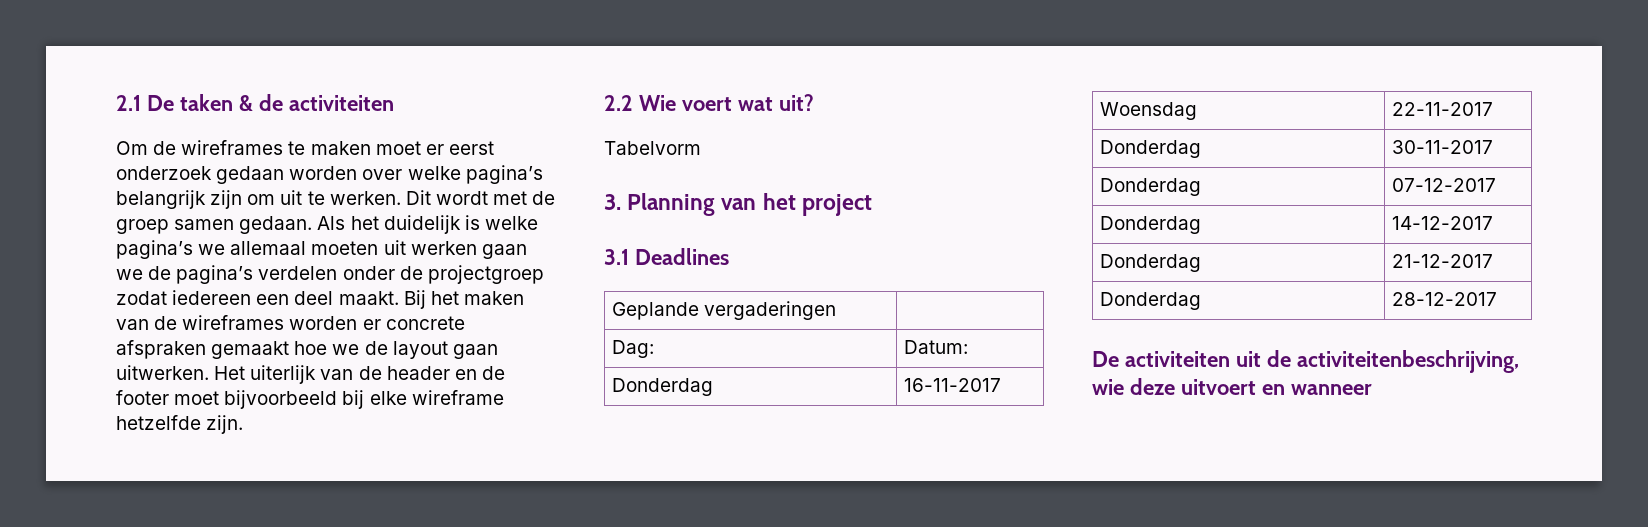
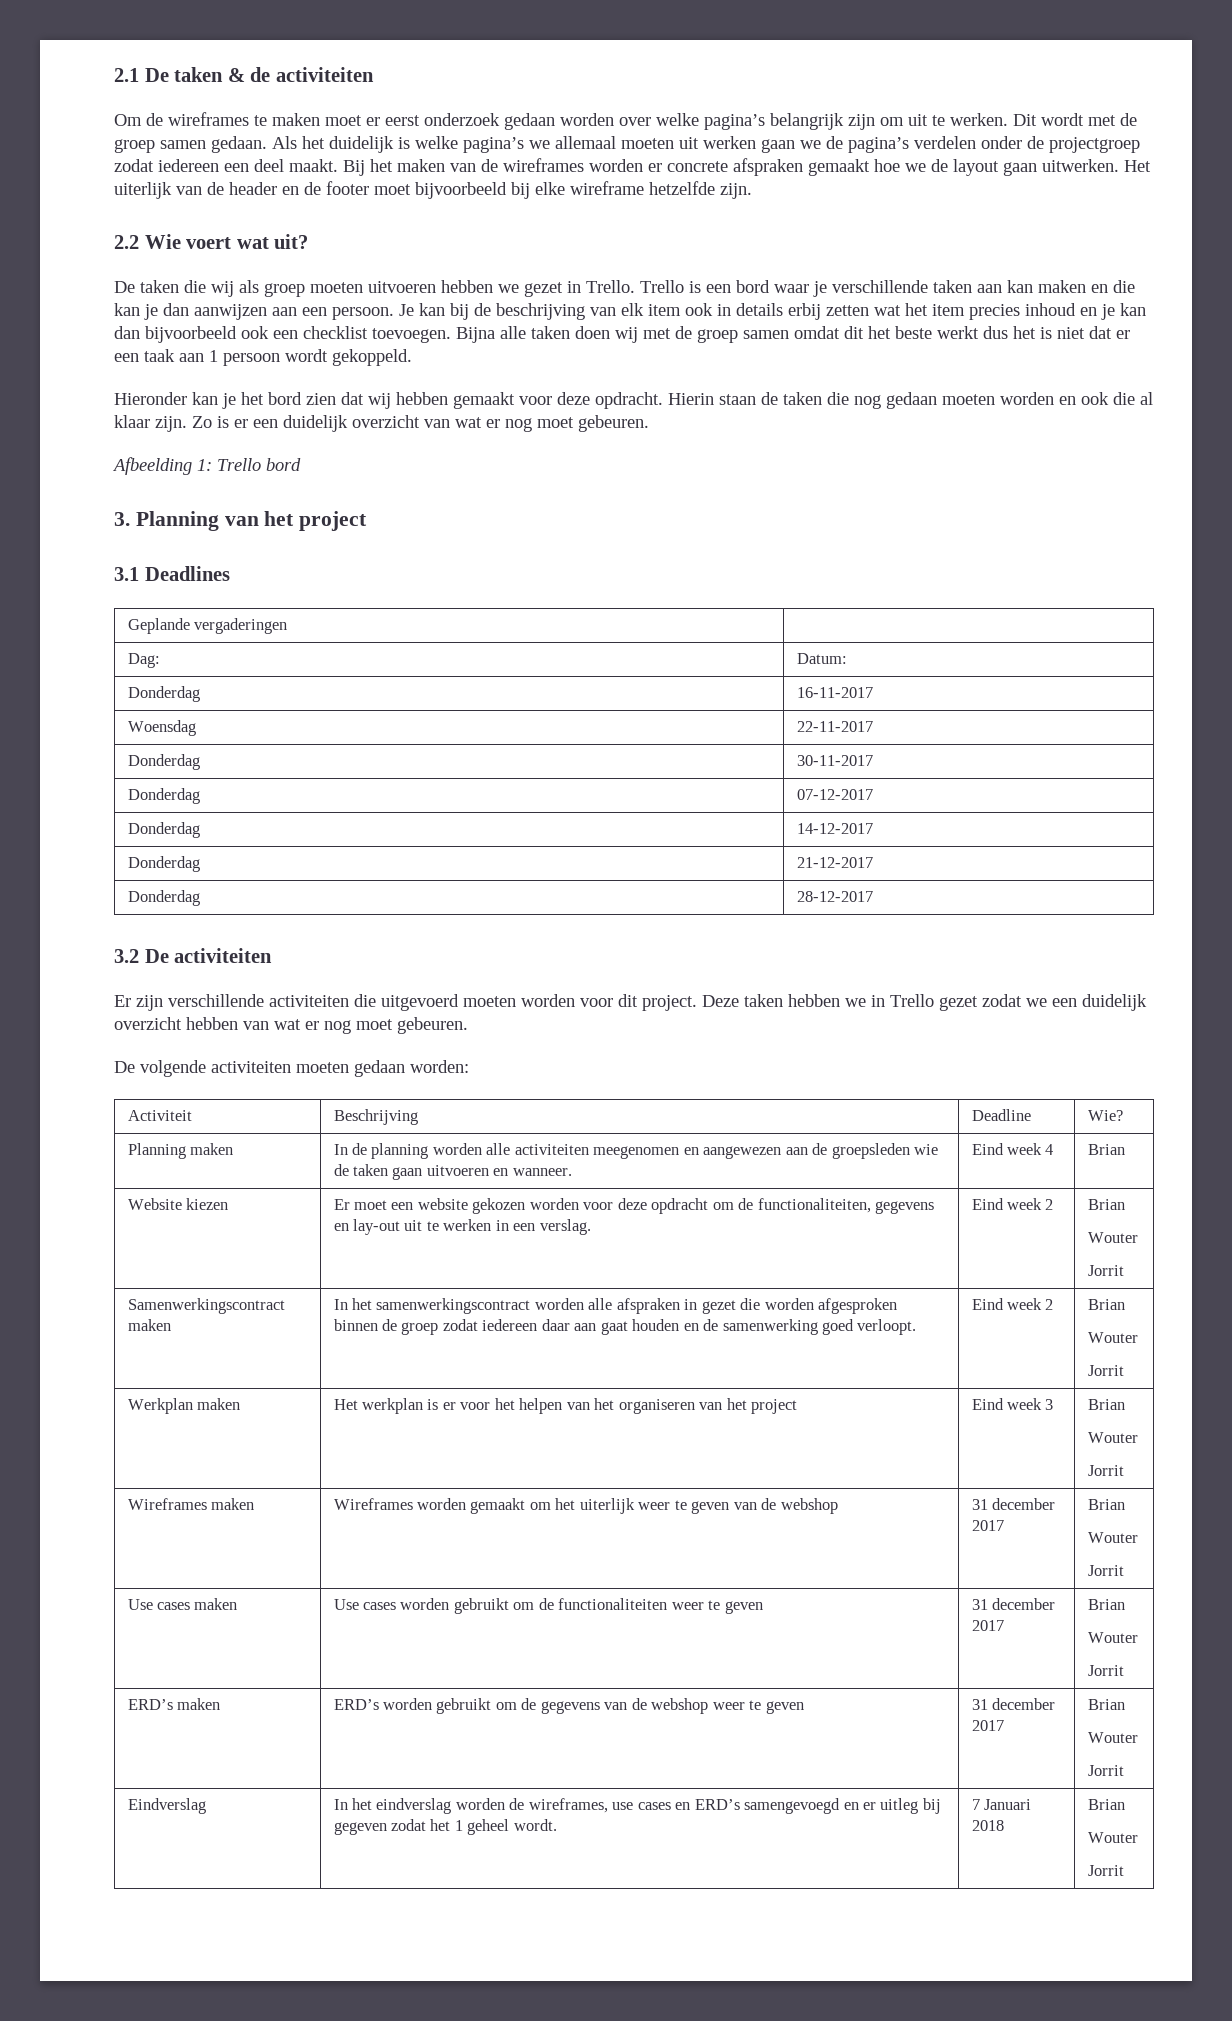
[604,141,701,155] Tabelvorm -> [114,280,1135,297] [114,303,1146,320] [114,326,1130,343] [114,349,412,366] [114,392,1153,409] [114,415,649,432] [112,457,301,475] De taken die wij als groep moeten uitvoeren hebben we gezet in Trello. Trello is een bord waar je verschillende taken aan kan maken en die kan je dan aanwijzen aan een persoon. Je kan bij de beschrijving van elk item ook in details erbij zetten wat het item precies inhoud en je kan dan bijvoorbeeld ook een checklist toevoegen. Bijna alle taken doen wij met de groep samen omdat dit het beste werkt dus het is niet dat er een taak aan 1 persoon wordt gekoppeld. // Hieronder kan je het bord zien dat wij hebben gemaakt voor deze opdracht. Hierin staan de taken die nog gedaan moeten worden en ook die al klaar zijn. Zo is er een duidelijk overzicht van wat er nog moet gebeuren. // Afbeelding 1: Trello bord
(1497, 299) none -> [114,949,139,963] 3.2
[1235,350,1519,373] [1092,378,1372,395] uit de activiteitenbeschrijving, wie deze uitvoert en wanneer -> [114,994,1147,1011] [114,1017,468,1034] [114,1060,469,1077] [127,1110,192,1121] [333,1109,418,1125] [971,1109,1031,1121] [1087,1110,1123,1121] [127,1143,233,1159] [333,1143,938,1159] [333,1164,572,1180] [971,1143,1054,1155] [1087,1144,1125,1155] [127,1198,228,1210] [333,1198,934,1214] [333,1219,591,1235] [971,1198,1054,1210] [1087,1199,1125,1210] [1087,1232,1138,1243] [1087,1265,1124,1276] [127,1298,285,1314] [127,1319,171,1331] [333,1298,898,1314] [333,1319,917,1335] [971,1298,1054,1310] [1087,1299,1125,1310] [1087,1332,1138,1343] [1087,1365,1124,1376] [127,1398,240,1414] [333,1398,797,1414] [971,1398,1054,1410] [1087,1399,1125,1410] [1087,1432,1138,1443] [1087,1465,1124,1476] [127,1498,254,1510] [333,1498,838,1514] [971,1498,1055,1510] [971,1520,1004,1531] [1087,1499,1125,1510] [1087,1532,1138,1543] [1087,1565,1124,1576] [127,1598,238,1610] [333,1598,763,1614] [971,1598,1055,1610] [971,1620,1004,1631] [1087,1599,1125,1610] [1087,1632,1138,1643] [1087,1665,1124,1676] [127,1698,220,1710] [333,1698,804,1714] [971,1698,1055,1710] [971,1720,1004,1731] [1087,1699,1125,1710] [1087,1732,1138,1743] [1087,1765,1124,1776] [127,1798,206,1814] [333,1798,941,1814] [333,1819,557,1835] [971,1799,1031,1810] [971,1820,1004,1831] [1087,1799,1125,1810] [1087,1832,1138,1843] [1087,1865,1124,1876] // Er zijn verschillende activiteiten die uitgevoerd moeten worden voor dit project. Deze taken hebben we in Trello gezet zodat we een duidelijk overzicht hebben van wat er nog moet gebeuren. // De volgende activiteiten moeten gedaan worden: // Activiteit | Beschrijving | Deadline | Wie? // Planning maken | In de planning worden alle activiteiten meegenomen en aangewezen aan de groepsleden wie de taken gaan uitvoeren en wanneer. | Eind week 4 | Brian // Website kiezen | Er moet een website gekozen worden voor deze opdracht om de functionaliteiten, gegevens en lay-out uit te werken in een verslag. | Eind week 2 | Brian // Wouter // Jorrit // Samenwerkingscontract maken | In het samenwerkingscontract worden alle afspraken in gezet die worden afgesproken binnen de groep zodat iedereen daar aan gaat houden en de samenwerking goed verloopt. | Eind week 2 | Brian // Wouter // Jorrit // Werkplan maken | Het werkplan is er voor het helpen van het organiseren van het project | Eind week 3 | Brian // Wouter // Jorrit // Wireframes maken | Wireframes worden gemaakt om het uiterlijk weer te geven van de webshop | 31 december 2017 | Brian // Wouter // Jorrit // Use cases maken | Use cases worden gebruikt om de functionaliteiten weer te geven | 31 december 2017 | Brian // Wouter // Jorrit // ERD’s maken | ERD’s worden gebruikt om de gegevens van de webshop weer te geven | 31 december 2017 | Brian // Wouter // Jorrit // Eindverslag | In het eindverslag worden de wireframes, use cases en ERD’s samengevoegd en er uitleg bij gegeven zodat het 1 geheel wordt. | 7 Januari 2018 | Brian // Wouter // Jorrit

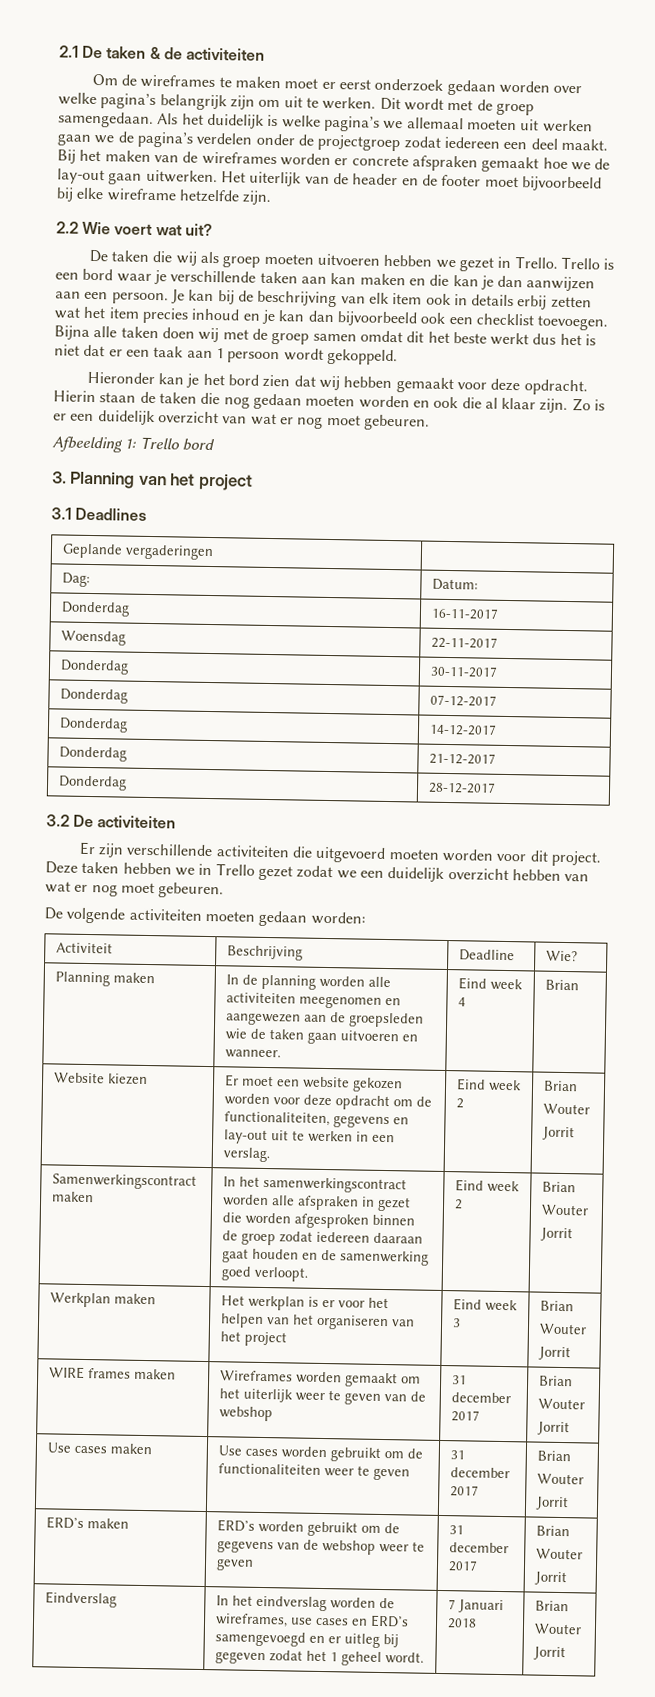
[160,136,267,153] samen gedaan. -> [58,111,154,128] samengedaan.
[953,159,999,176] layout -> [57,168,105,185] lay-out
[541,1319,597,1331] daar aan -> [373,1232,424,1244] daaraan
[127,1498,207,1510] Wireframes -> [49,1366,132,1380] WIRE frames

